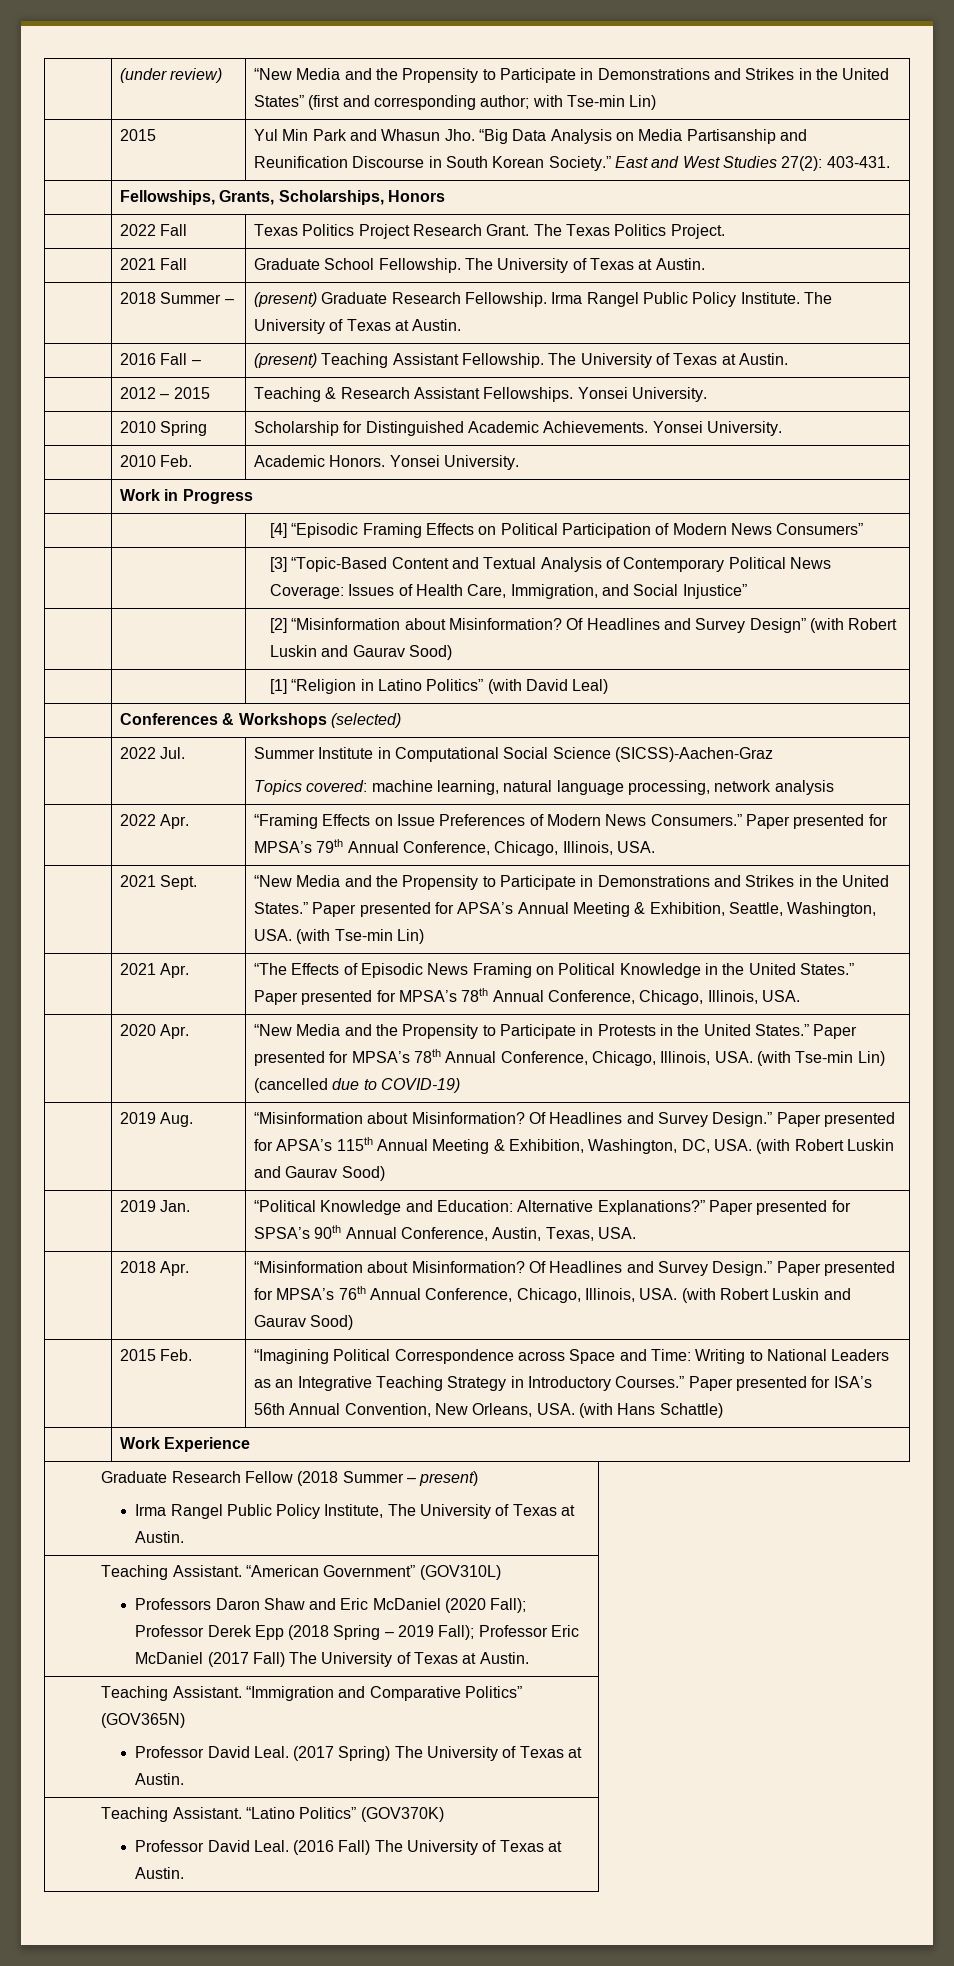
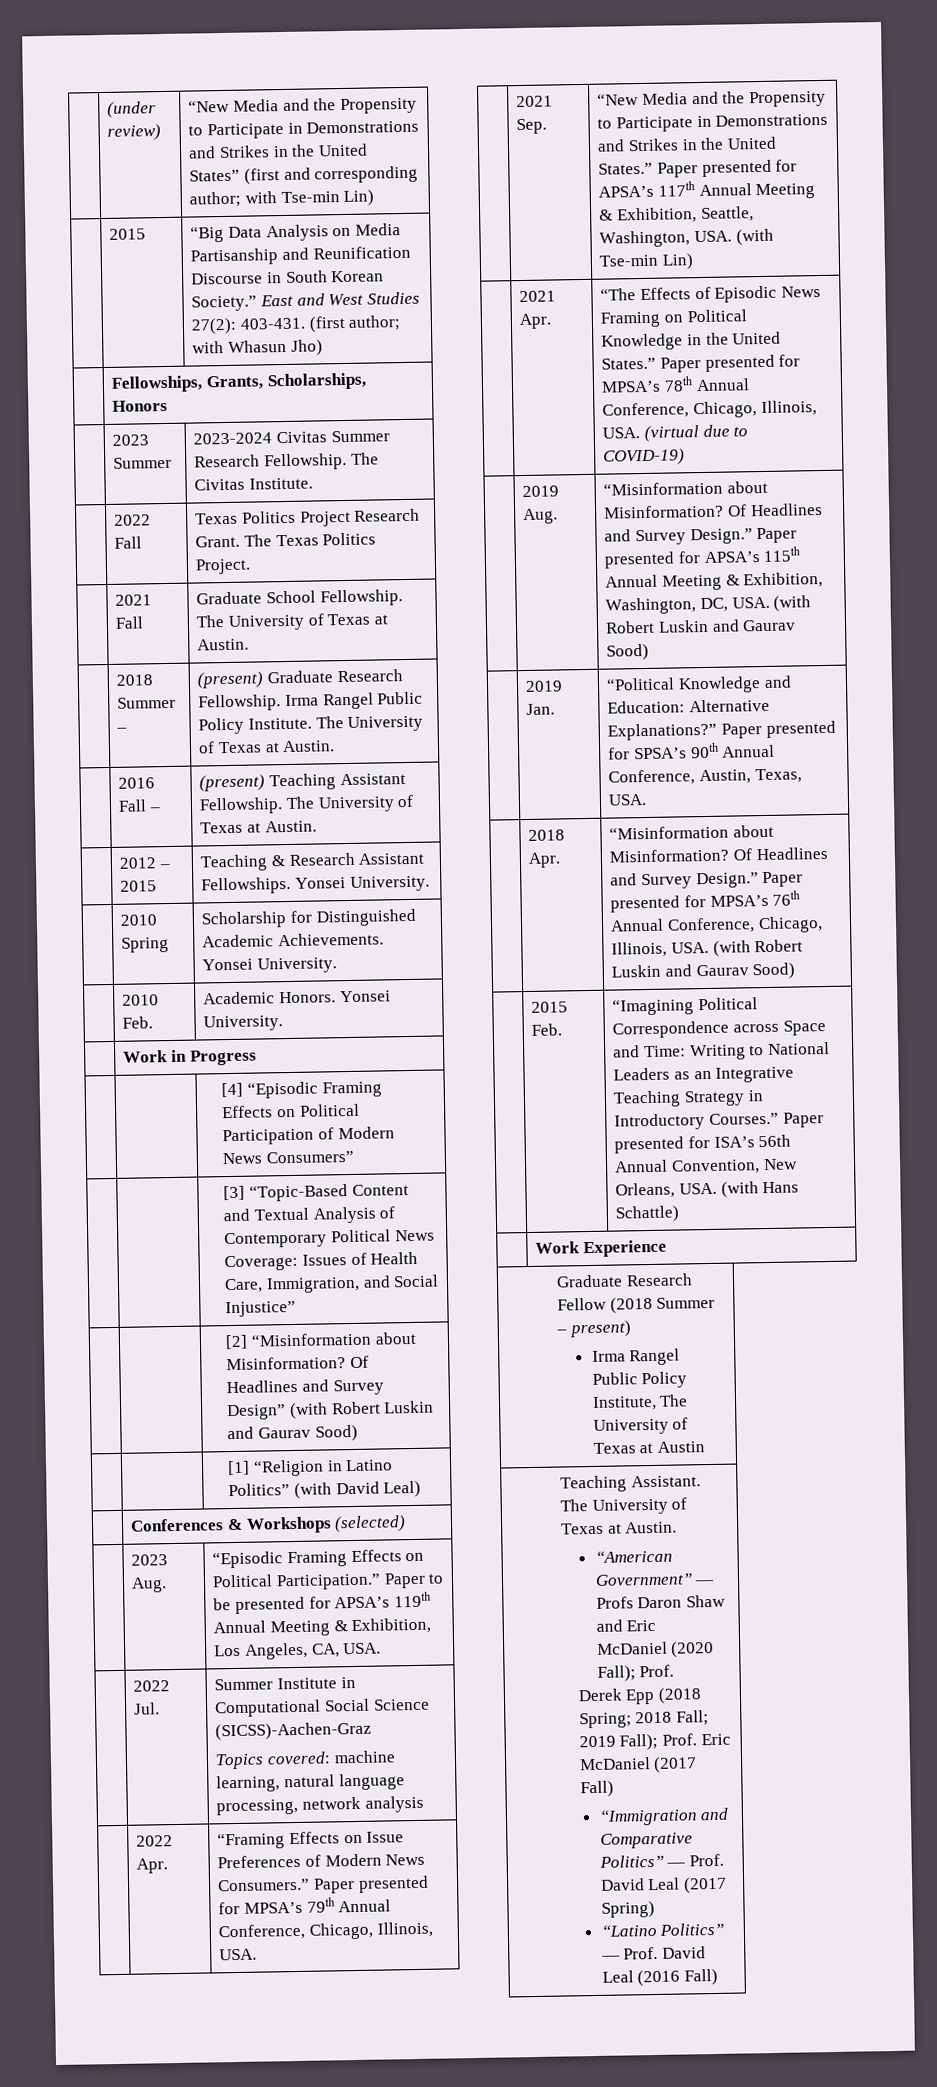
[253,129,475,141] Yul Min Park and Whasun Jho. -> (147, 234) none
(890, 162) none -> [308,315,402,333] [192,339,323,356] (first author; with Whasun Jho)
(445, 196) none -> [112,434,150,446] [113,456,173,469] [193,430,390,445] [194,452,379,471] [194,477,314,491] // | 2023 Summer | 2023-2024 Civitas Summer Research Fellowship. The Civitas Institute.
(401, 720) none -> [131,1554,169,1566] [131,1577,168,1593] [212,1549,425,1569] [212,1572,445,1591] [213,1591,431,1614] [213,1617,432,1637] [214,1642,382,1660] // | 2023 Aug. | “Episodic Framing Effects on Political Participation.” Paper to be presented for APSA’s 119th Annual Meeting & Exhibition, Los Angeles, CA, USA.
[160,875,198,890] Sept. -> [516,118,548,135] Sep.
(514, 908) none -> [658,181,696,197] 117th
[119,1024,190,1039] [253,1024,858,1039] [253,1049,885,1066] [253,1078,328,1093] // | 2020 Apr. | “New Media and the Propensity to Participate in Protests in the United States.” Paper presented for MPSA’s 78th Annual Conference, Chicago, Illinois, USA. (with Tse-min Lin) (cancelled -> [644,425,700,442] (virtual
[135,1531,185,1543] [101,1565,501,1580] [135,1598,212,1610] Austin. // Teaching Assistant. “American Government” (GOV310L) // Professors -> [656,1441,705,1453] [560,1475,701,1493] [560,1497,688,1515] [561,1521,678,1535] [594,1549,673,1563] [594,1573,716,1586] [595,1596,634,1609] Austin // Teaching Assistant. The University of Texas at Austin. // “American Government” — Profs
[135,1625,205,1637] Professor -> [639,1664,675,1678] Prof. //
[333,1625,394,1640] Spring – -> [578,1710,710,1729] Spring; 2018 Fall;
[478,1625,548,1637] Professor -> [662,1733,698,1746] Prof.
[289,1652,529,1667] [101,1686,523,1701] [101,1713,186,1728] [135,1746,583,1761] [135,1773,185,1785] [101,1807,444,1822] [135,1840,563,1855] [135,1867,185,1879] The University of Texas at Austin. // Teaching Assistant. “Immigration and Comparative Politics” (GOV365N) // Professor David Leal. (2017 Spring) The University of Texas at Austin. // Teaching Assistant. “Latino Politics” (GOV370K) // Professor David Leal. (2016 Fall) The University of Texas at Austin. -> [598,1807,730,1826] [599,1832,693,1849] [598,1853,724,1868] [600,1876,727,1894] [600,1901,655,1918] [600,1922,725,1937] [600,1946,706,1960] [601,1968,718,1987] // “Immigration and Comparative Politics” — Prof. David Leal (2017 Spring) // “Latino Politics” — Prof. David Leal (2016 Fall)

